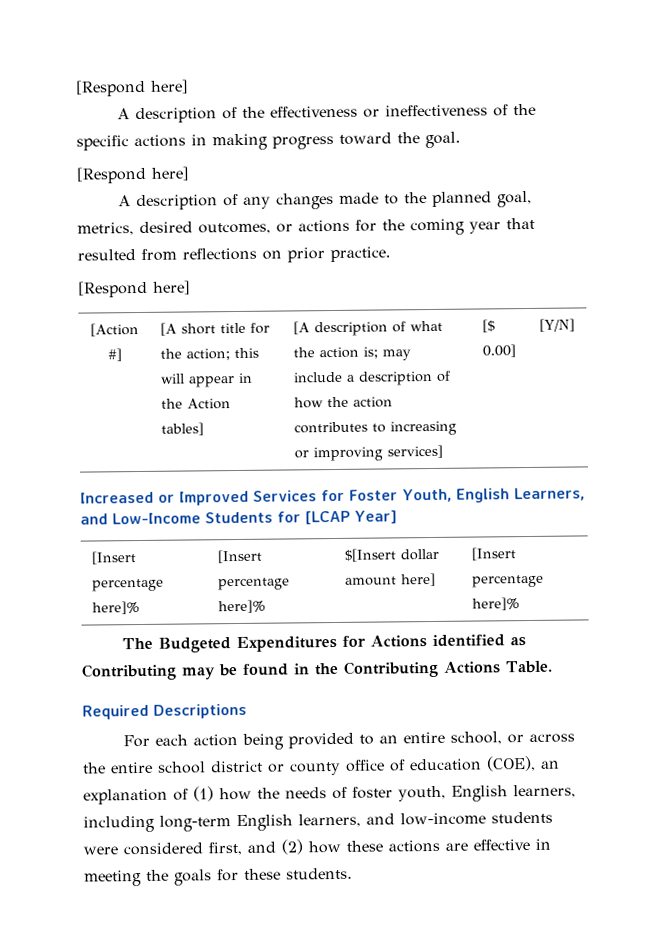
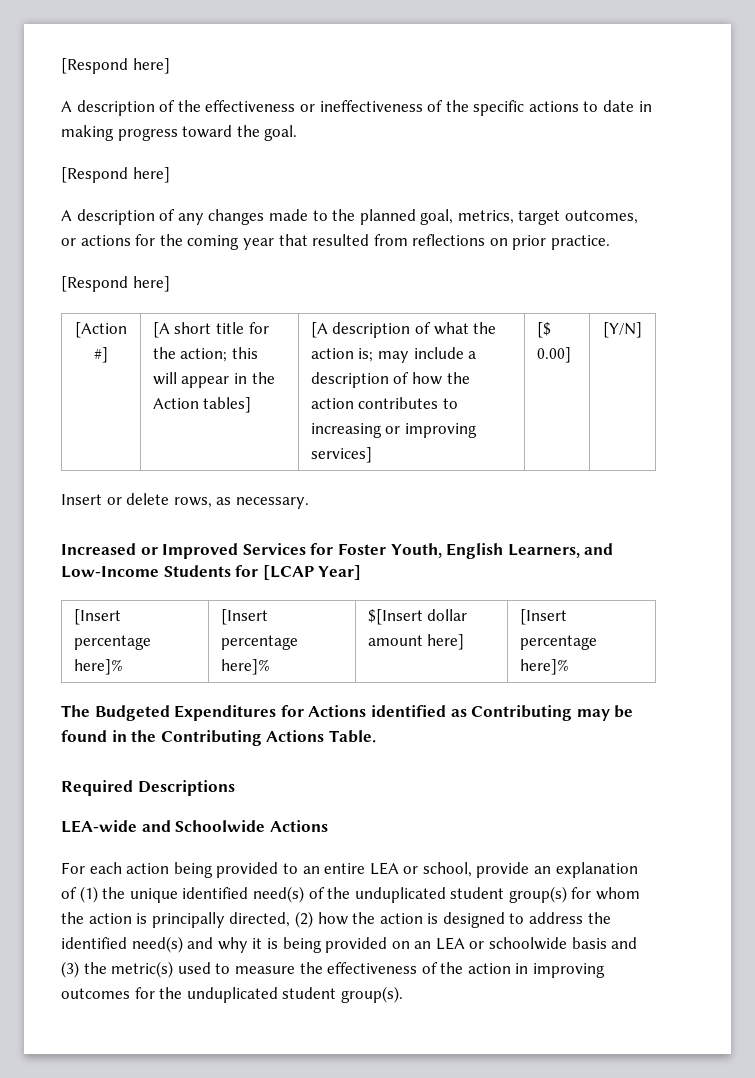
(186, 141) none -> [583,100,635,112] to date
[139,221,193,233] desired -> [518,210,561,225] target
(575, 325) none -> [61,493,309,509] // Insert or delete rows, as necessary.
(247, 711) none -> [61,820,328,833] // LEA-wide and Schoolwide Actions
[450,731,576,745] [83,755,560,776] [83,784,576,805] [83,811,553,833] [83,838,551,856] [84,867,353,887] school, or across the entire school district or county office of education (COE), an explanation of (1) how the needs of foster youth, English learners, including long-term English learners, and low-income students were considered first, and (2) how these actions are effective in meeting the goals for these students. -> [369,862,638,878] [61,886,641,903] [61,911,611,928] [61,936,638,953] [61,961,606,978] [61,986,403,1003] LEA or school, provide an explanation of (1) the unique identified need(s) of the unduplicated student group(s) for whom the action is principally directed, (2) how the action is designed to address the identified need(s) and why it is being provided on an LEA or schoolwide basis and (3) the metric(s) used to measure the effectiveness of the action in improving outcomes for the unduplicated student group(s).

